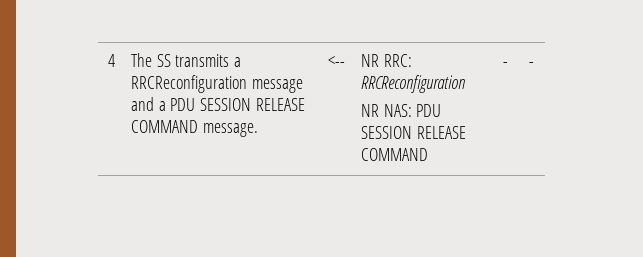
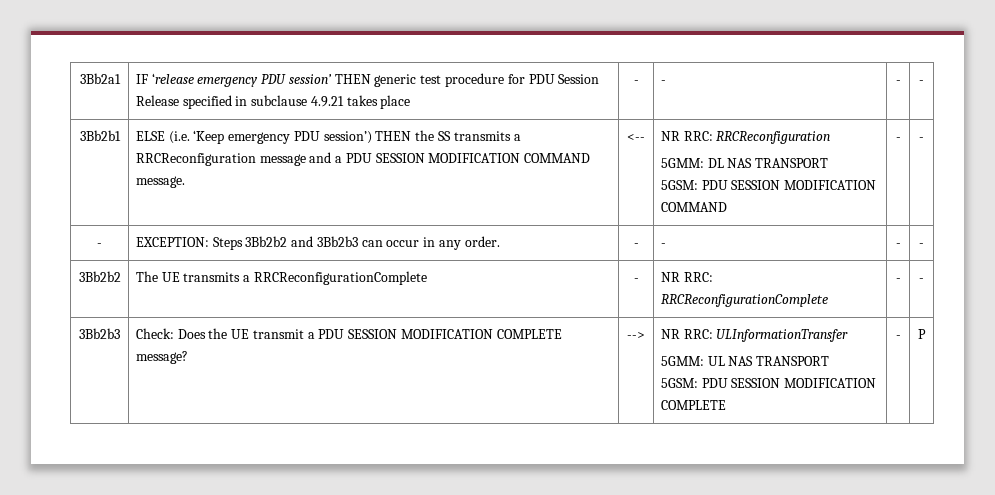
[107,54,115,67] [131,53,153,67] 4 | The -> [79,73,121,84] [135,73,600,87] [135,95,411,109] [633,80,639,84] [660,80,666,84] [895,80,901,84] [919,80,924,84] [79,130,121,141] [135,130,435,144] 3Bb2a1 | IF ‘release emergency PDU session’ THEN generic test procedure for PDU Session Release specified in subclause 4.9.21 takes place | - | - | - | - // 3Bb2b1 | ELSE (i.e. ‘Keep emergency PDU session’) THEN the
[255,98,305,111] RELEASE -> [428,153,521,163] MODIFICATION
[361,104,442,117] [361,126,466,139] NR NAS: PDU SESSION RELEASE -> [660,158,829,168] [660,180,877,190] 5GMM: DL NAS TRANSPORT // 5GSM: PDU SESSION MODIFICATION
(534, 64) none -> [97,243,102,247] [135,236,500,250] [633,243,639,247] [660,243,666,247] [895,243,901,247] [919,243,924,247] [78,271,121,282] [135,271,427,285] [633,278,639,282] [660,272,713,282] [660,294,828,307] [895,278,901,282] [919,278,924,282] [79,328,120,339] [135,328,562,339] [135,351,188,364] [627,332,645,339] [660,329,849,342] [660,356,830,366] [660,378,877,388] [660,400,726,410] [895,335,901,339] [918,329,926,339] // - | EXCEPTION: Steps 3Bb2b2 and 3Bb2b3 can occur in any order. | - | - | - | - // 3Bb2b2 | The UE transmits a RRCReconfigurationComplete | - | NR RRC: RRCReconfigurationComplete | - | - // 3Bb2b3 | Check: Does the UE transmit a PDU SESSION MODIFICATION COMPLETE message? | --> | NR RRC: ULInformationTransfer // 5GMM: UL NAS TRANSPORT // 5GSM: PDU SESSION MODIFICATION COMPLETE | - | P

